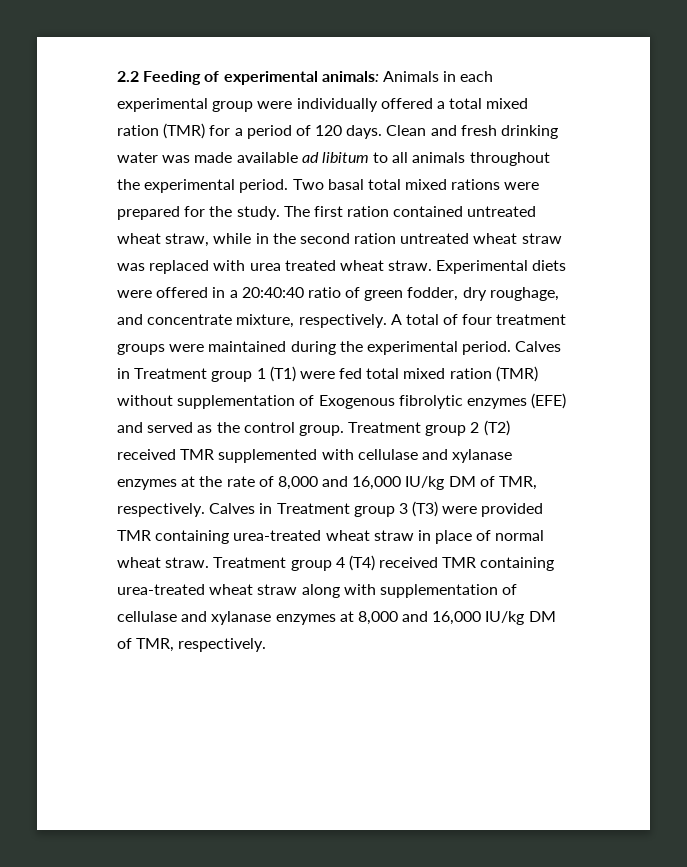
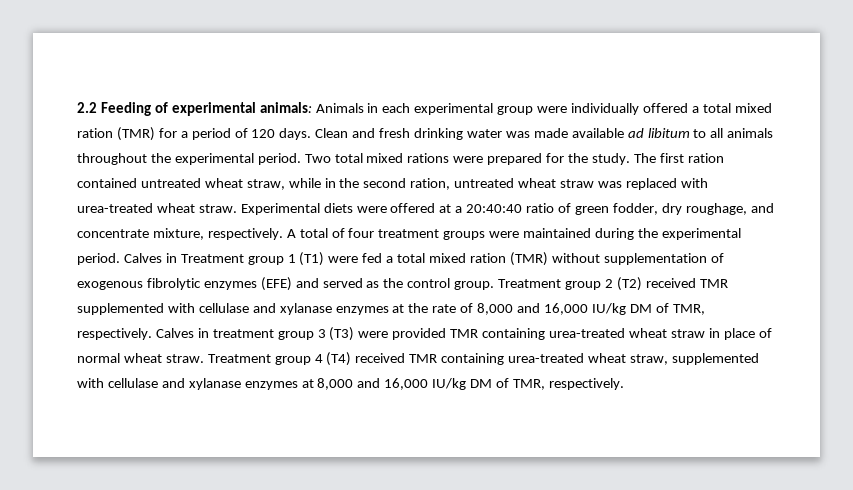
[327,179,364,190] basal -> (331, 158) none
[354,233,397,244] ration -> [410,178,451,190] ration,
[249,260,336,271] urea treated -> [77,203,153,213] urea-treated
[212,287,226,298] in -> [439,204,452,213] at
(363, 373) none -> [386,256,394,263] a
[318,395,395,409] Exogenous -> [77,281,143,290] exogenous
[276,503,350,514] Treatment -> [212,329,274,338] treatment
[257,584,518,598] straw along with supplementation of -> [629,353,759,365] [77,378,104,388] straw, supplemented with

